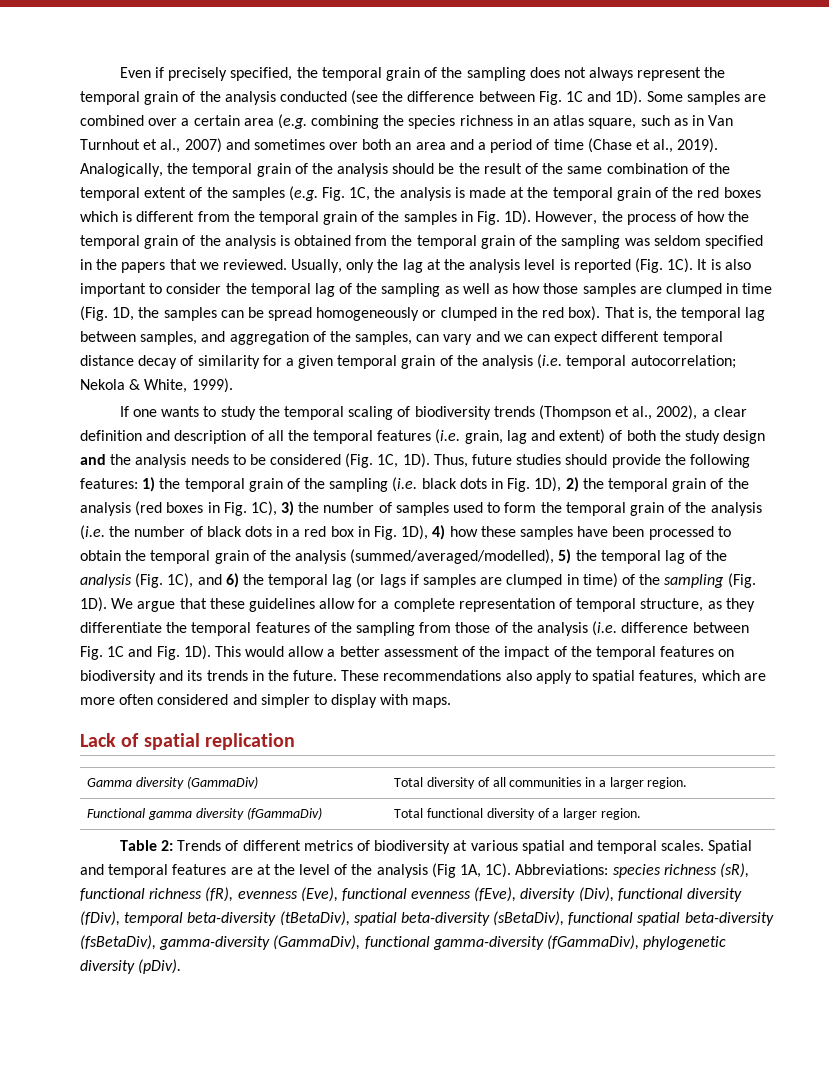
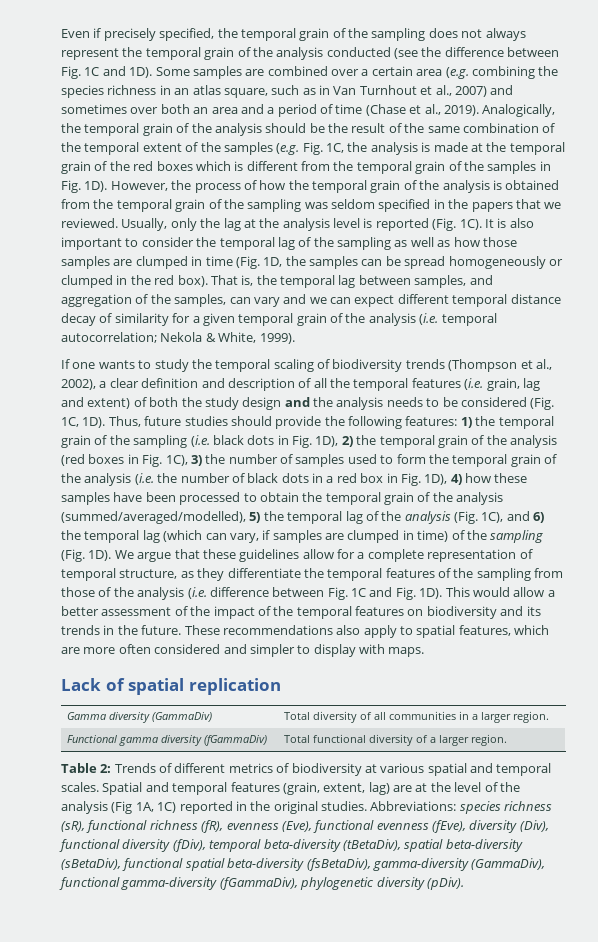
[356,573,406,588] (or lags -> [163,530,259,543] (which can vary,
(227, 869) none -> [282,782,390,795] (grain, extent, lag)
[485,863,512,878] 1C). -> [157,801,367,814] 1C) reported in the original studies.

